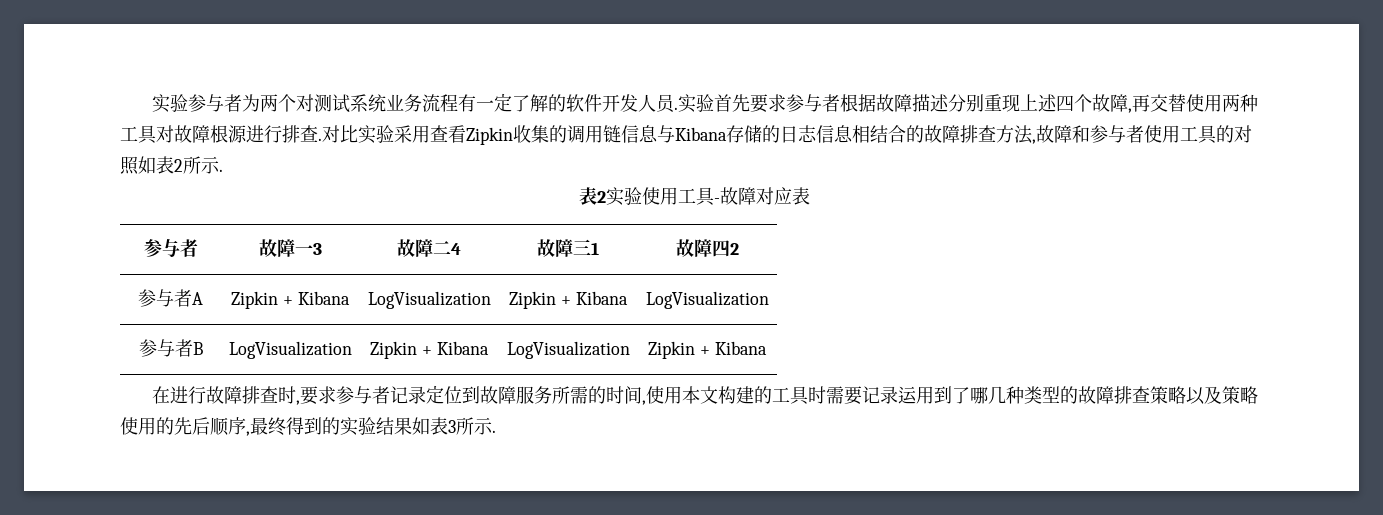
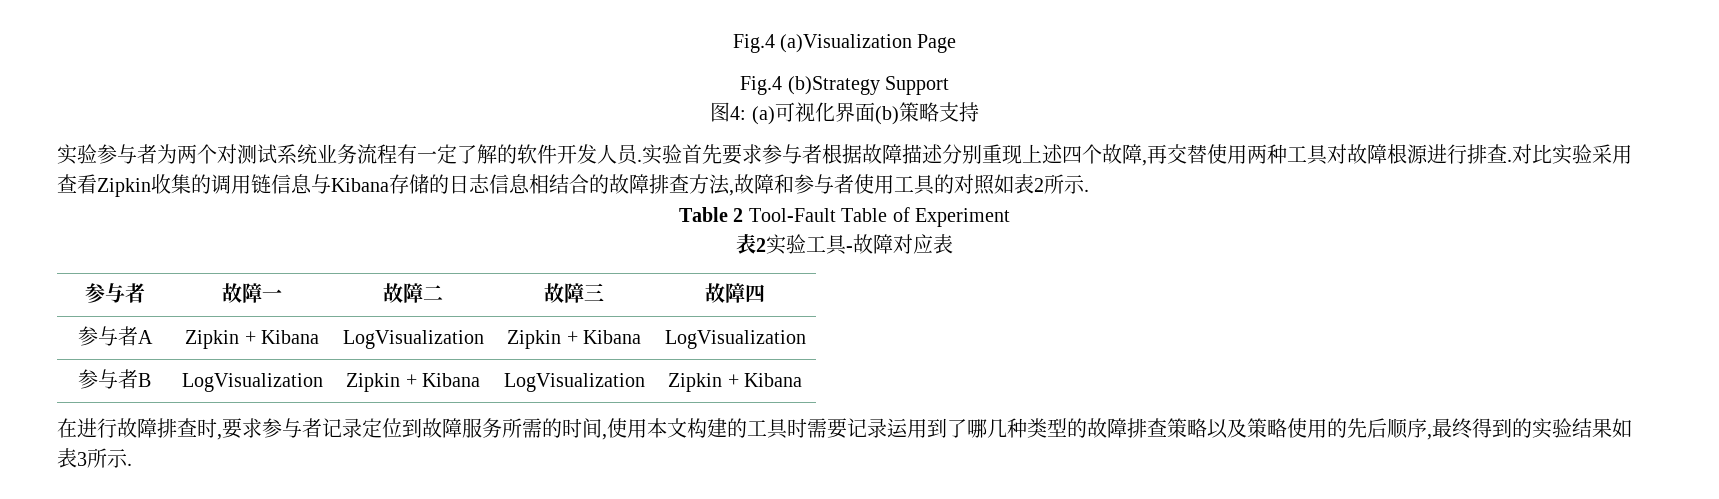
(151, 103) none -> [732,34,957,53] [740,76,949,95] [710,102,979,125] Fig.4 (a)Visualization Page // Fig.4 (b)Strategy Support // 图4: (a)可视化界面(b)策略支持 //
(223, 170) none -> [679,207,1010,227] // Table 2 Tool-Fault Table of Experiment
[642,187,678,205] 使用 -> (806, 244) none
[312,243,322,255] 3 -> (282, 295) none
[451,243,461,255] 4 -> (443, 293) none
[591,242,599,255] 1 -> (604, 292) none
[729,243,739,255] 2 -> (765, 293) none

